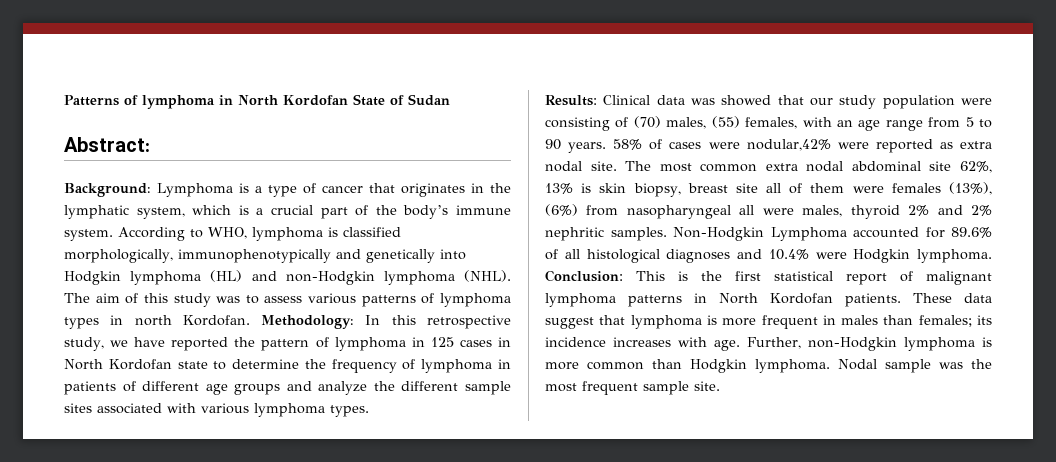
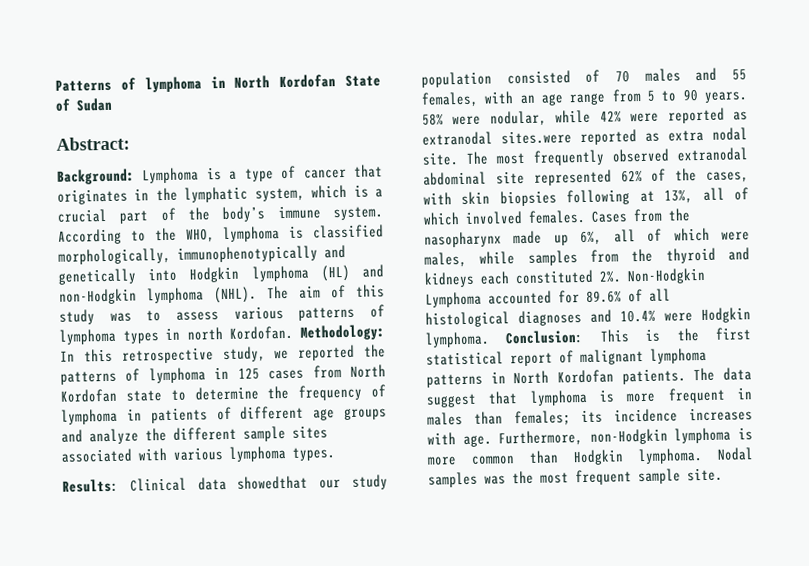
(203, 233) none -> [154,227,177,242] the
[134,337,166,347] have -> (290, 354) none
[261,339,310,351] pattern -> [60,370,117,385] patterns
[498,337,512,347] in -> [312,365,342,379] from
[691,95,992,109] [545,116,740,131] was showed that our study population were consisting of (70) males, (55) -> [237,474,388,490] [421,67,747,88] showedthat our study population consisted of 70 males and 55
[649,139,869,151] of cases were nodular,42% were -> [452,107,748,127] [422,130,572,146] were nodular, while 42% were reported as extranodal sites.were
[700,161,992,173] [545,182,992,197] [545,204,992,219] [545,227,667,241] common extra nodal abdominal site 62%, 13% is skin biopsy, breast site all of them were females (13%), (6%) from nasopharyngeal all were males, thyroid 2% and 2% nephritic samples. -> [533,147,748,166] [423,168,749,186] [423,187,749,207] [423,208,691,226] [424,227,750,248] [424,247,750,268] [424,269,622,288] frequently observed extranodal abdominal site represented 62% of the cases, with skin biopsies following at 13%, all of which involved females. Cases from the nasopharynx made up 6%, all of which were males, while samples from the thyroid and kidneys each constituted 2%.
[913,293,952,303] These -> [693,367,716,382] The
[747,337,801,349] Further, -> [498,430,584,447] Furthermore,
[885,359,931,373] sample -> [428,471,478,488] samples

